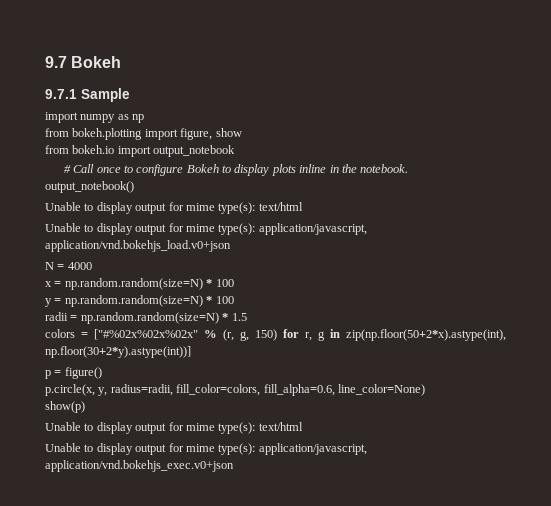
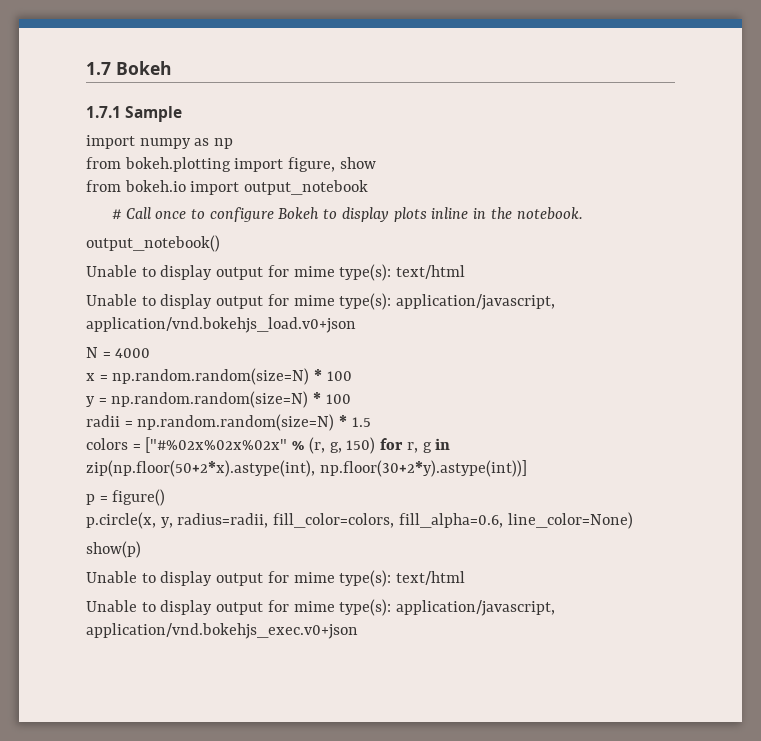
[45,56,67,68] 9.7 -> [86,62,111,75] 1.7
[45,89,77,99] 9.7.1 -> [86,106,121,118] 1.7.1

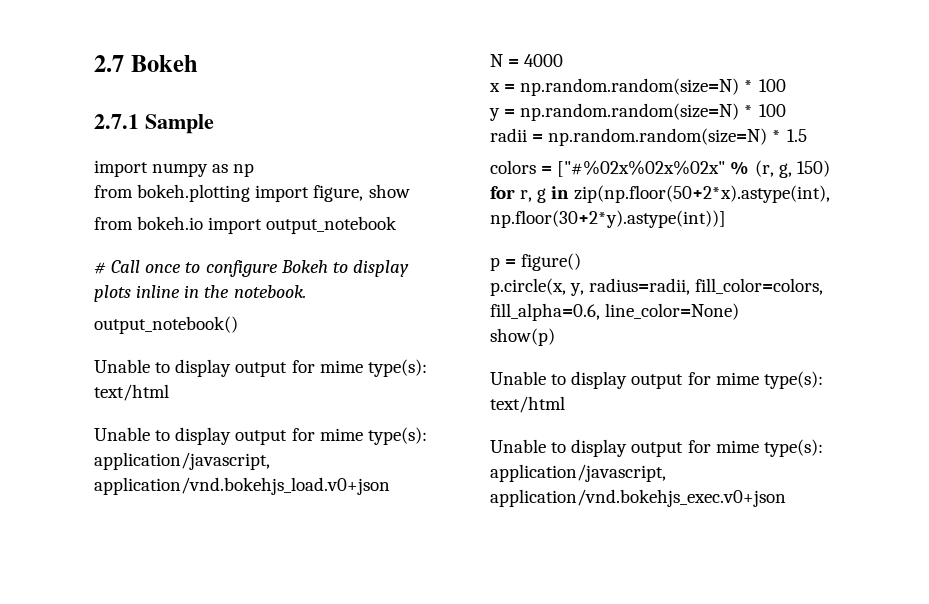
[86,62,111,75] 1.7 -> [94,55,124,72] 2.7
[86,106,121,118] 1.7.1 -> [94,114,139,129] 2.7.1

